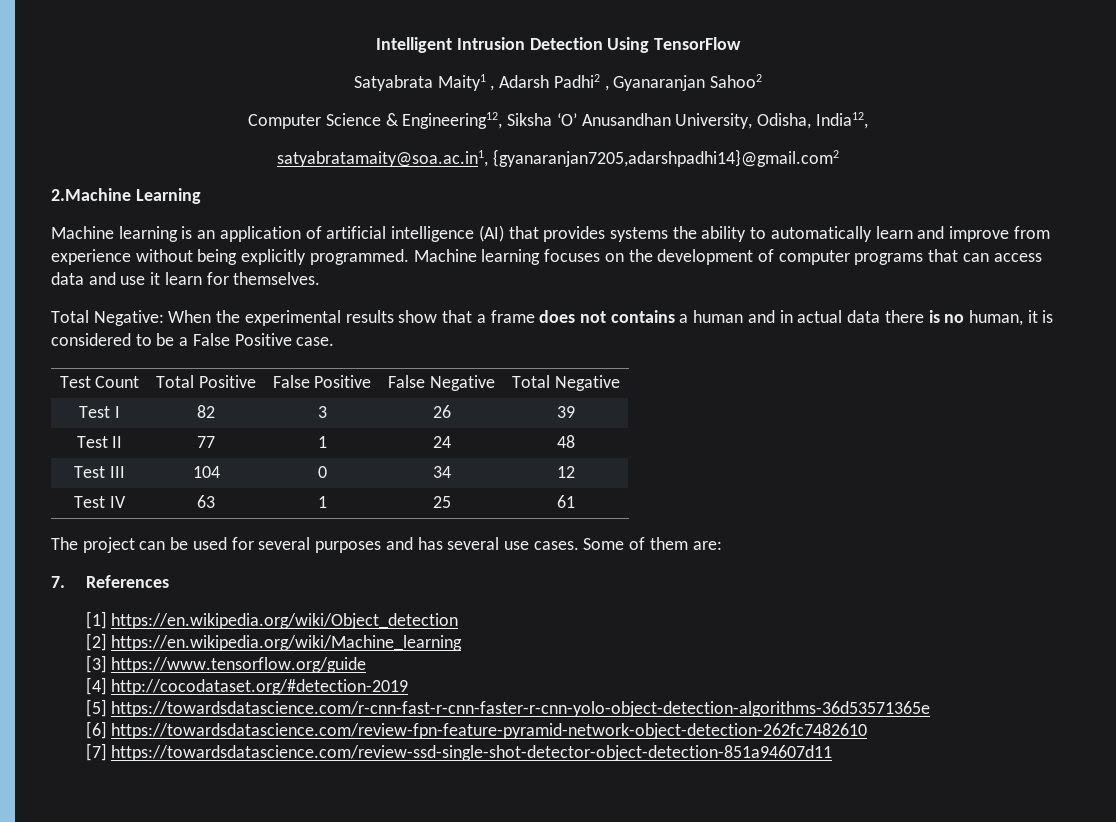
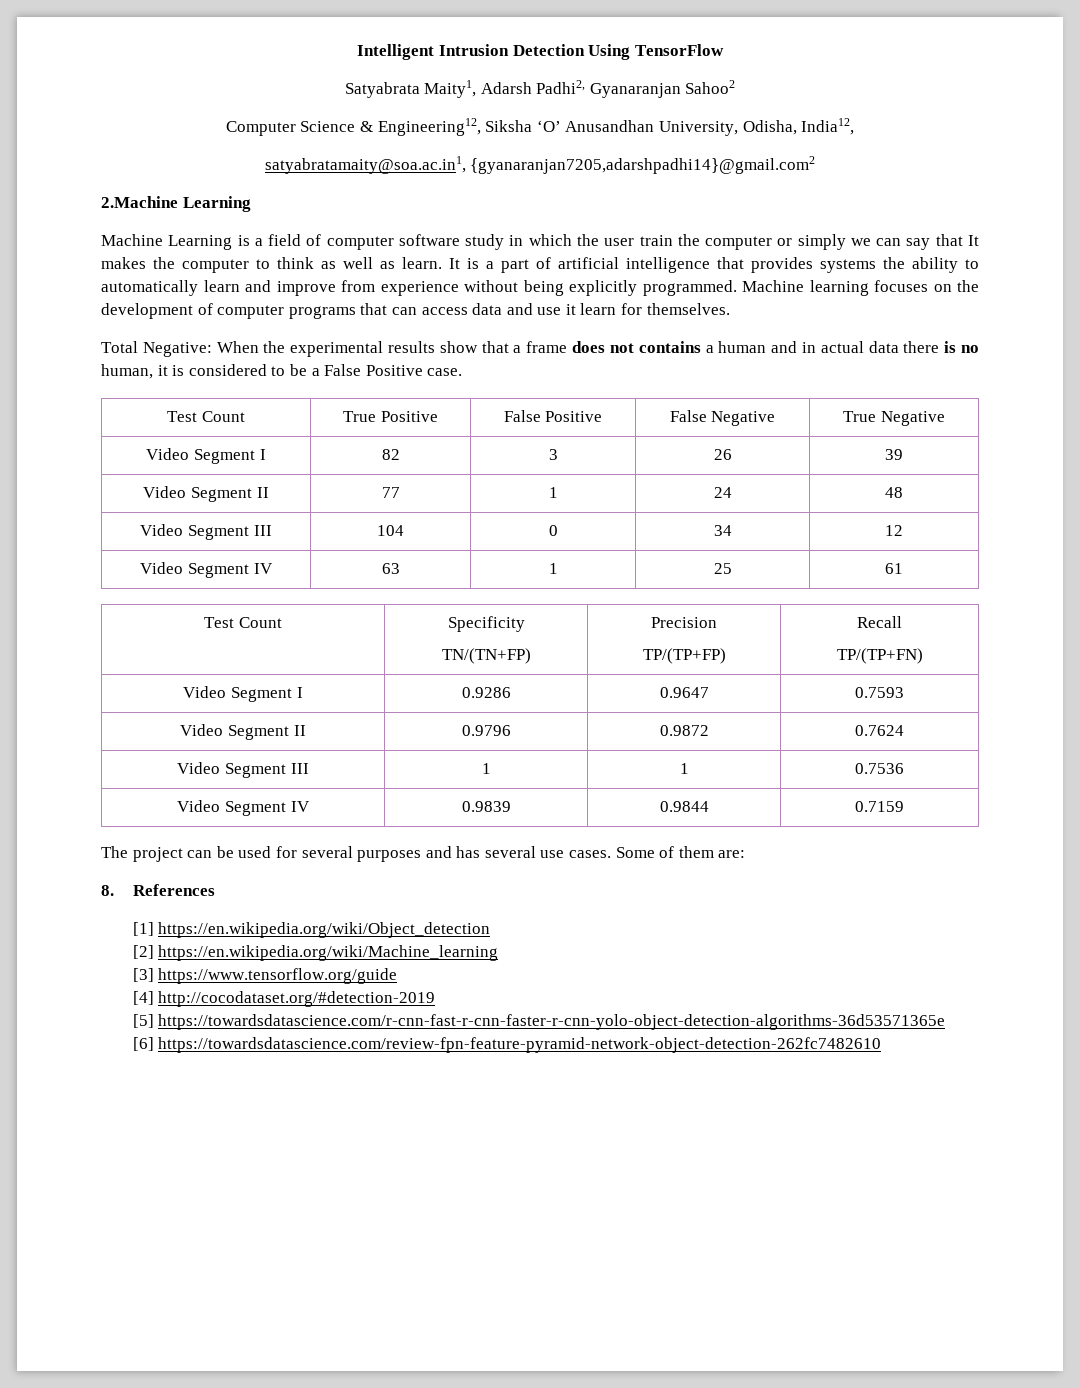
[437,74,609,91] Maity1 , Adarsh Padhi2 , -> [424,80,586,98] Maity1, Adarsh Padhi2,
[118,226,301,242] learning is an application -> [168,234,979,250] [101,257,529,273] Learning is a field of computer software study in which the user train the computer or simply we can say that It makes the computer to think as well as learn. It is a part
[478,225,504,242] (AI) -> (710, 265) none
[156,375,195,388] Total -> [343,411,377,422] True
[512,375,551,388] Total -> [843,411,877,422] True
[79,406,111,418] Test -> [146,448,255,464] Video Segment
[76,436,108,448] Test -> [143,486,252,502] Video Segment
[74,466,106,478] Test -> [140,524,249,540] Video Segment
[74,496,106,508] Test -> [140,562,249,578] Video Segment
(575, 501) none -> [204,617,282,628] [447,616,525,632] [441,648,531,664] [651,617,717,628] [642,648,726,664] [857,616,902,628] [836,648,923,664] [183,686,303,702] [461,687,511,698] [659,687,709,698] [855,687,904,698] [180,724,306,740] [461,725,511,736] [659,725,709,736] [855,725,904,736] [177,762,309,778] [481,763,491,774] [679,763,689,774] [855,763,904,774] [177,800,310,816] [461,801,511,812] [659,801,709,812] [855,801,904,812] // Test Count | Specificity // TN/(TN+FP) | Precision // TP/(TP+FP) | Recall // TP/(TP+FN) // Video Segment I | 0.9286 | 0.9647 | 0.7593 // Video Segment II | 0.9796 | 0.9872 | 0.7624 // Video Segment III | 1 | 1 | 0.7536 // Video Segment IV | 0.9839 | 0.9844 | 0.7159
[51,576,65,588] 7. -> [101,885,114,896] 8.
[85,743,833,761] // [7] https://towardsdatascience.com/review-ssd-single-shot-detector-object-detection-851a94607d11 -> (882, 1045) none

